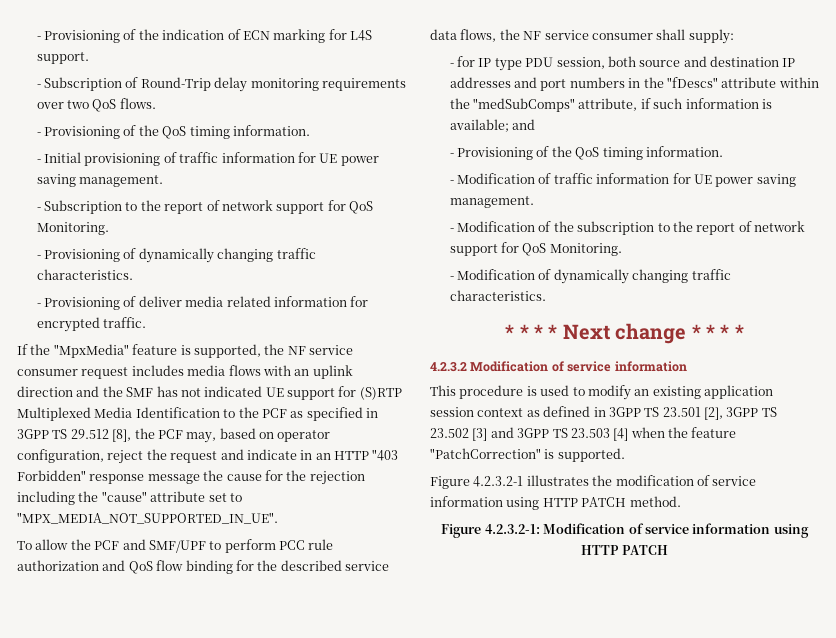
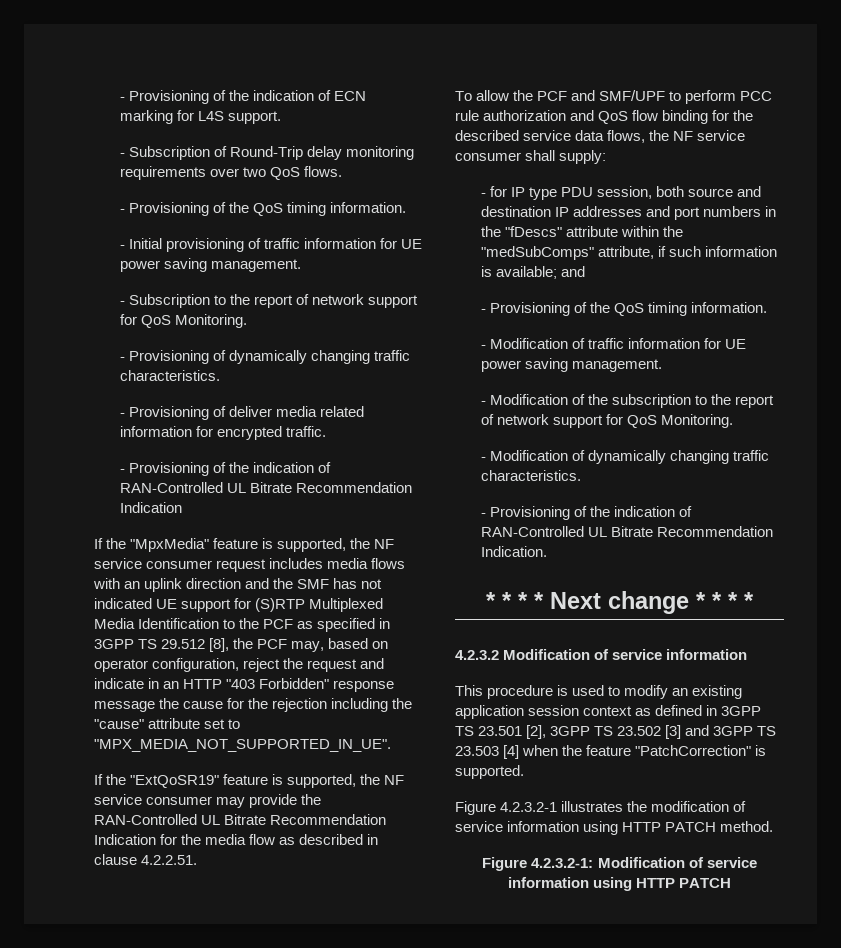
(147, 322) none -> [119,462,332,476] [119,482,412,493] [119,502,182,513] // - Provisioning of the indication of RAN-Controlled UL Bitrate Recommendation Indication
(278, 518) none -> [94,774,405,788] [94,794,322,808] [94,814,387,825] [94,834,379,845] [94,854,198,865] // If the "ExtQoSR19" feature is supported, the NF service consumer may provide the RAN-Controlled UL Bitrate Recommendation Indication for the media flow as described in clause 4.2.2.51.
(546, 295) none -> [480,506,693,520] [480,526,773,537] [480,546,547,557] // - Provisioning of the indication of RAN-Controlled UL Bitrate Recommendation Indication.

